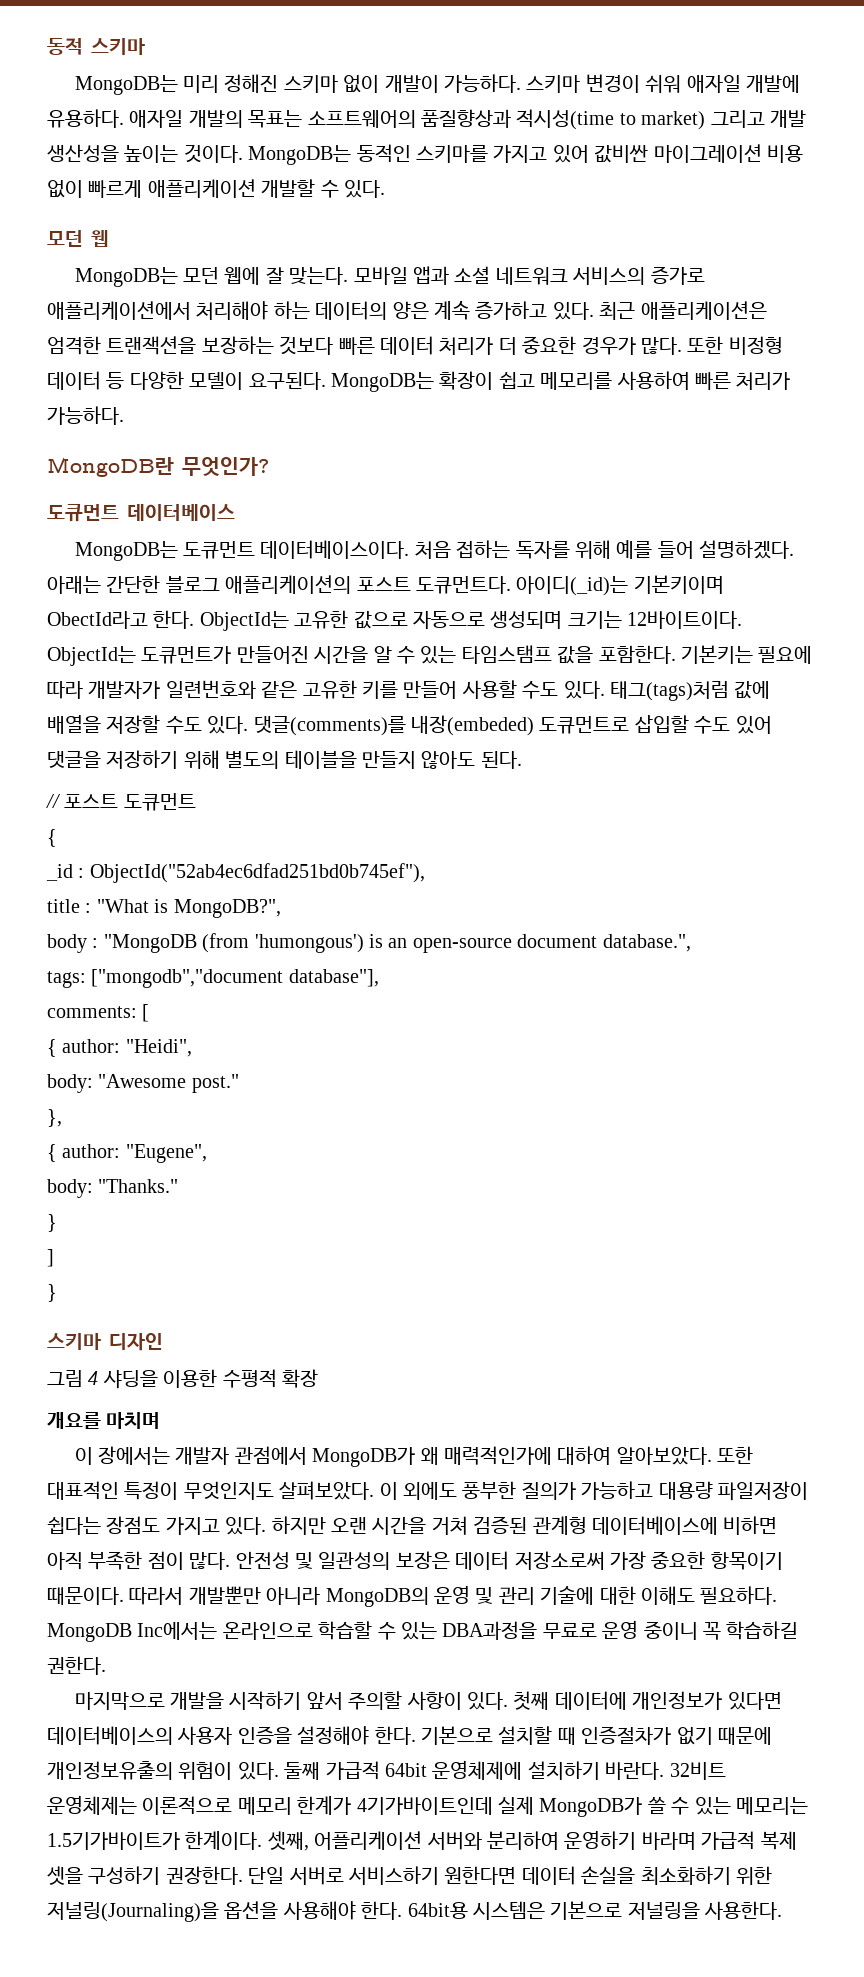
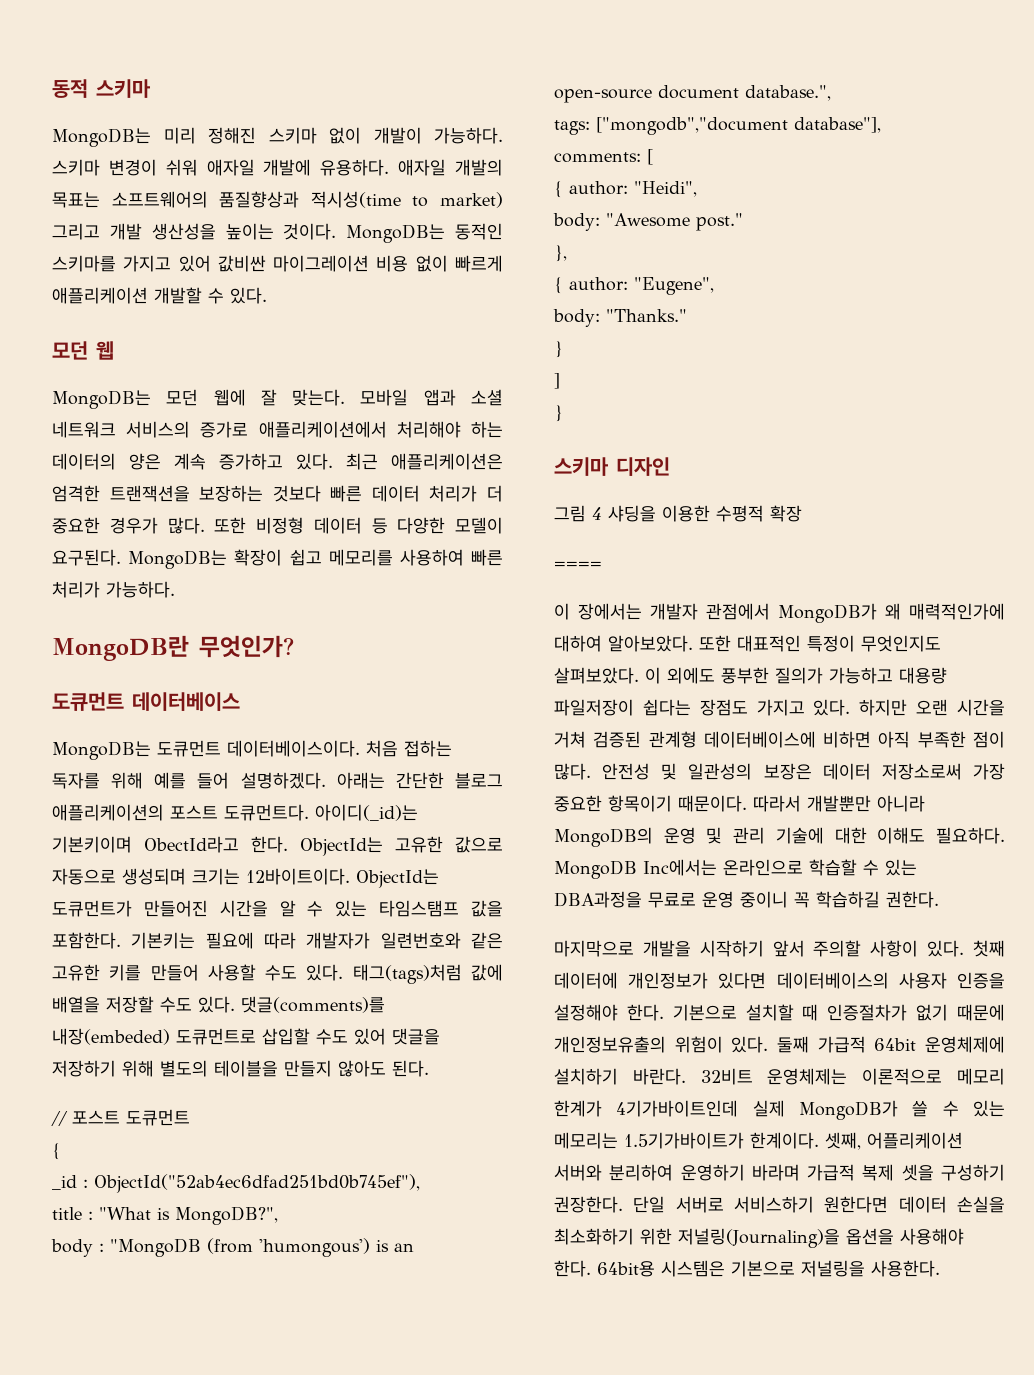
[47,1412,161,1429] 개요를 마치며 -> [554,561,602,569] ====

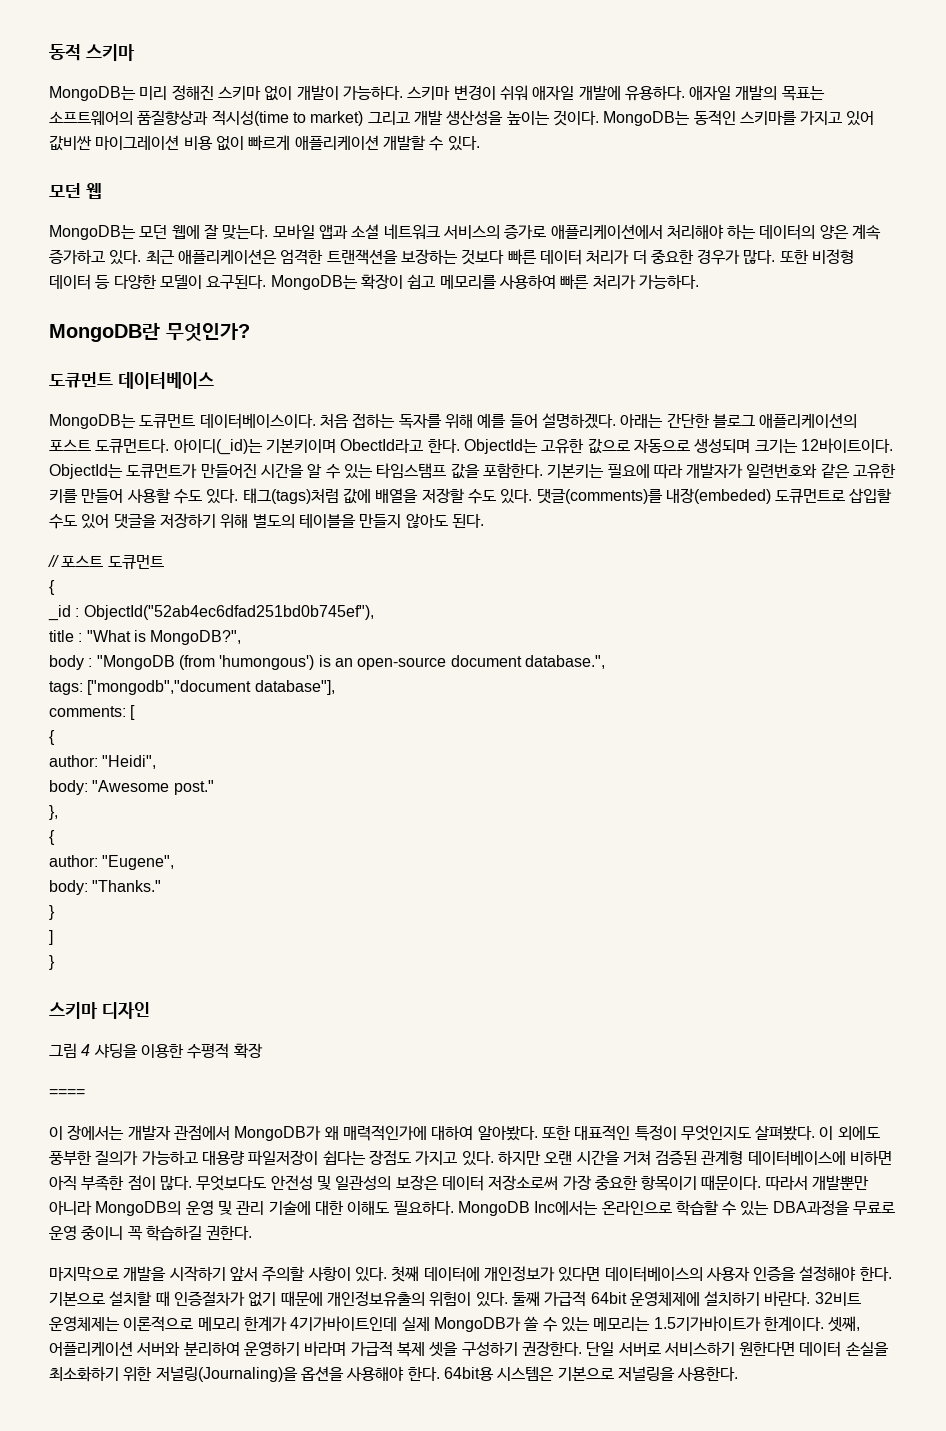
(563, 189) none -> (55, 737) //
(563, 285) none -> (55, 837) //
[608,635,693,652] 알아보았다. -> [477,1126,538,1141] 알아봤다.
[554,667,639,684] 살펴보았다. -> [755,1125,816,1141] 살펴봤다.
(591, 771) none -> [196,1175,267,1191] 무엇보다도

